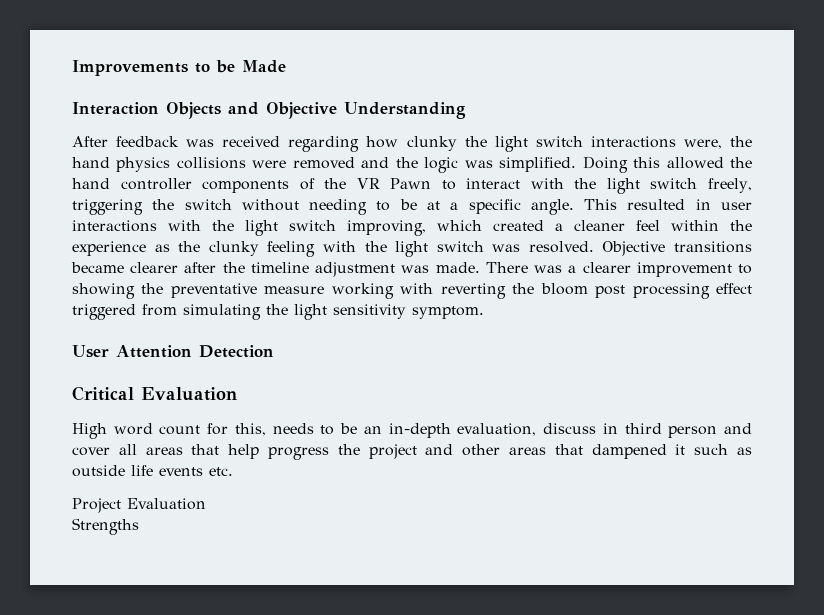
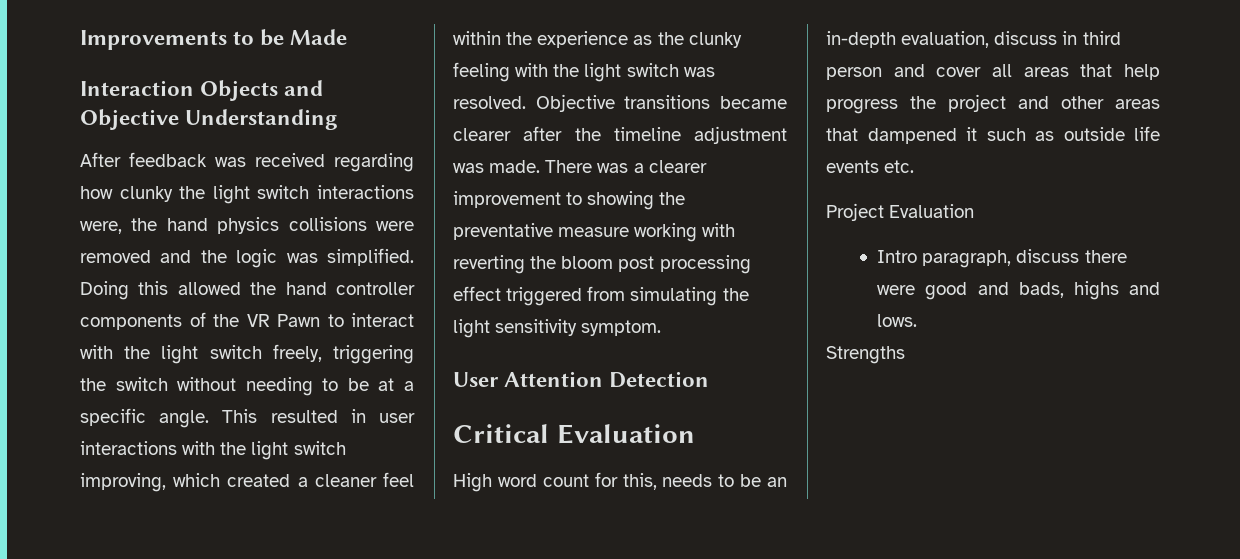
(206, 504) none -> [877,249,1127,268] [877,281,1160,300] [877,314,918,327] // Intro paragraph, discuss there were good and bads, highs and lows.

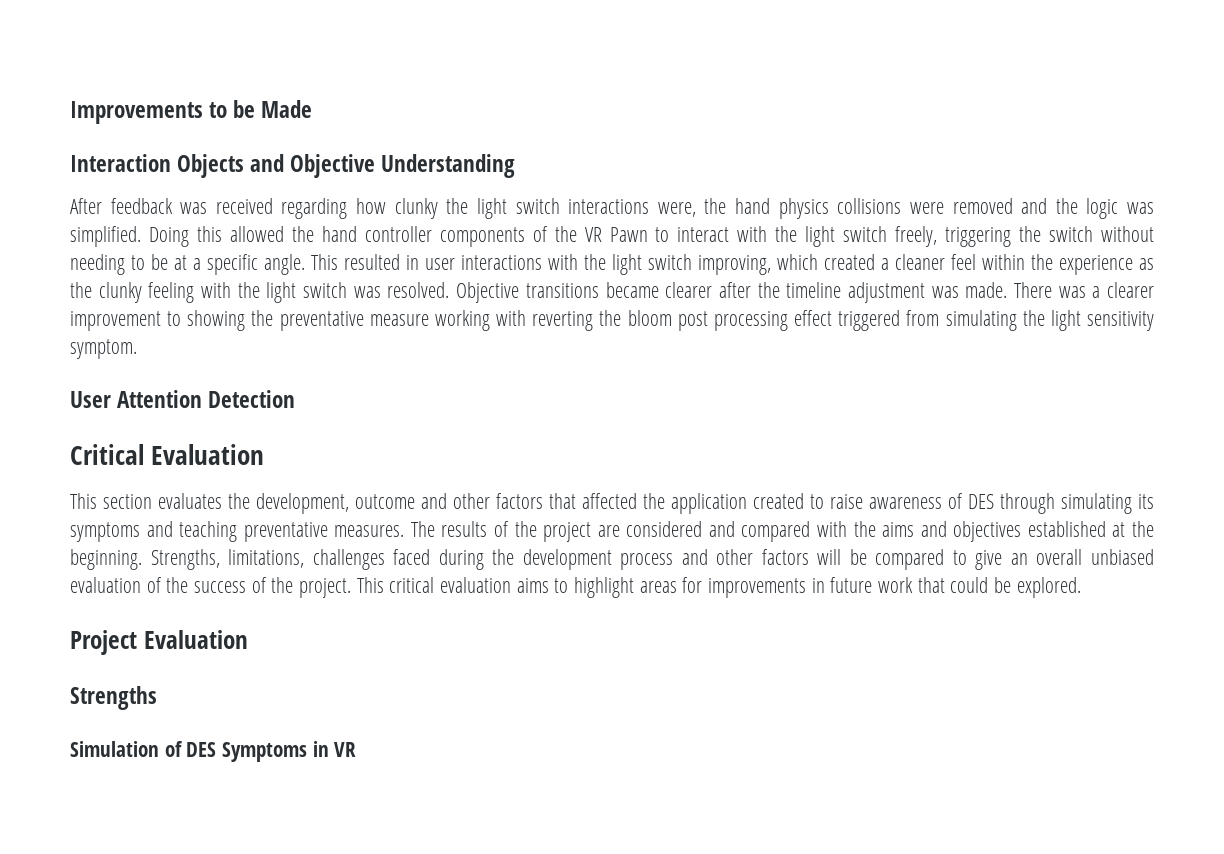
[453,472,787,492] [826,31,1121,48] [826,64,1160,80] [826,94,1160,114] [826,126,1160,144] [826,160,915,173] [826,203,975,221] [877,249,1127,268] [877,281,1160,300] [877,314,918,327] [826,346,905,364] High word count for this, needs to be an in-depth evaluation, discuss in third person and cover all areas that help progress the project and other areas that dampened it such as outside life events etc. // Project Evaluation // Intro paragraph, discuss there were good and bads, highs and lows. // Strengths -> [70,493,1154,514] [70,521,1154,542] [70,549,1154,570] [70,577,1081,598] [70,630,248,655] [70,686,157,710] [70,741,357,762] This section evaluates the development, outcome and other factors that affected the application created to raise awareness of DES through simulating its symptoms and teaching preventative measures. The results of the project are considered and compared with the aims and objectives established at the beginning. Strengths, limitations, challenges faced during the development process and other factors will be compared to give an overall unbiased evaluation of the success of the project. This critical evaluation aims to highlight areas for improvements in future work that could be explored. // Project Evaluation // Strengths // Simulation of DES Symptoms in VR

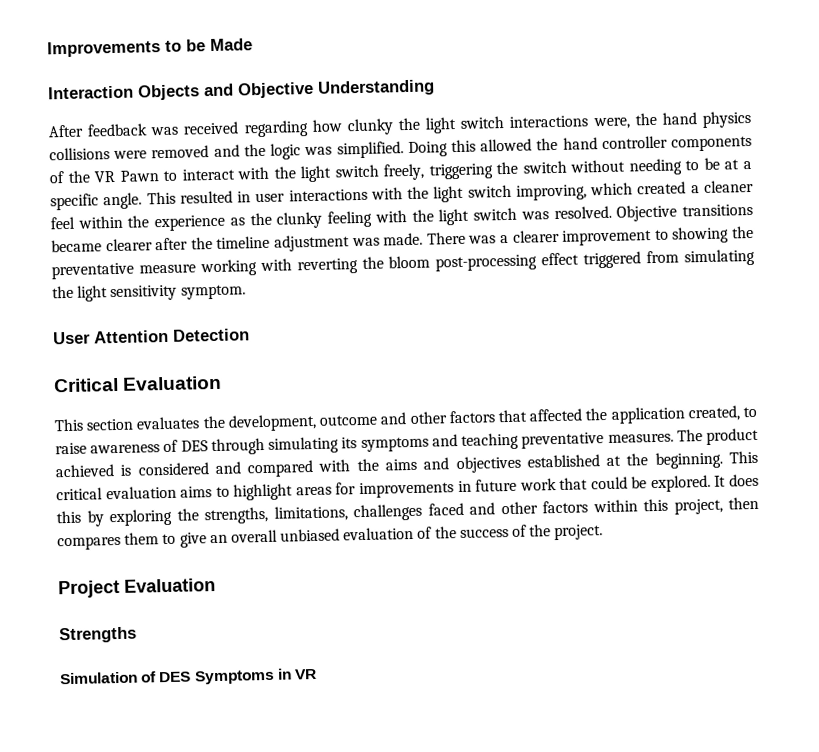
[677,311,788,331] post processing -> [435,254,538,272] post-processing
[753,493,804,509] created -> [687,405,740,422] created,
[441,521,620,542] results of the project are -> [706,427,760,445] [55,464,132,478] product achieved is
[150,549,1154,570] [70,577,352,598] Strengths, limitations, challenges faced during the development process and other factors will be compared to give an overall unbiased evaluation of the success of the project. -> (723, 460) none
(1081, 587) none -> [714,473,759,487] [56,496,759,527] [57,524,604,551] It does this by exploring the strengths, limitations, challenges faced and other factors within this project, then compares them to give an overall unbiased evaluation of the success of the project.

